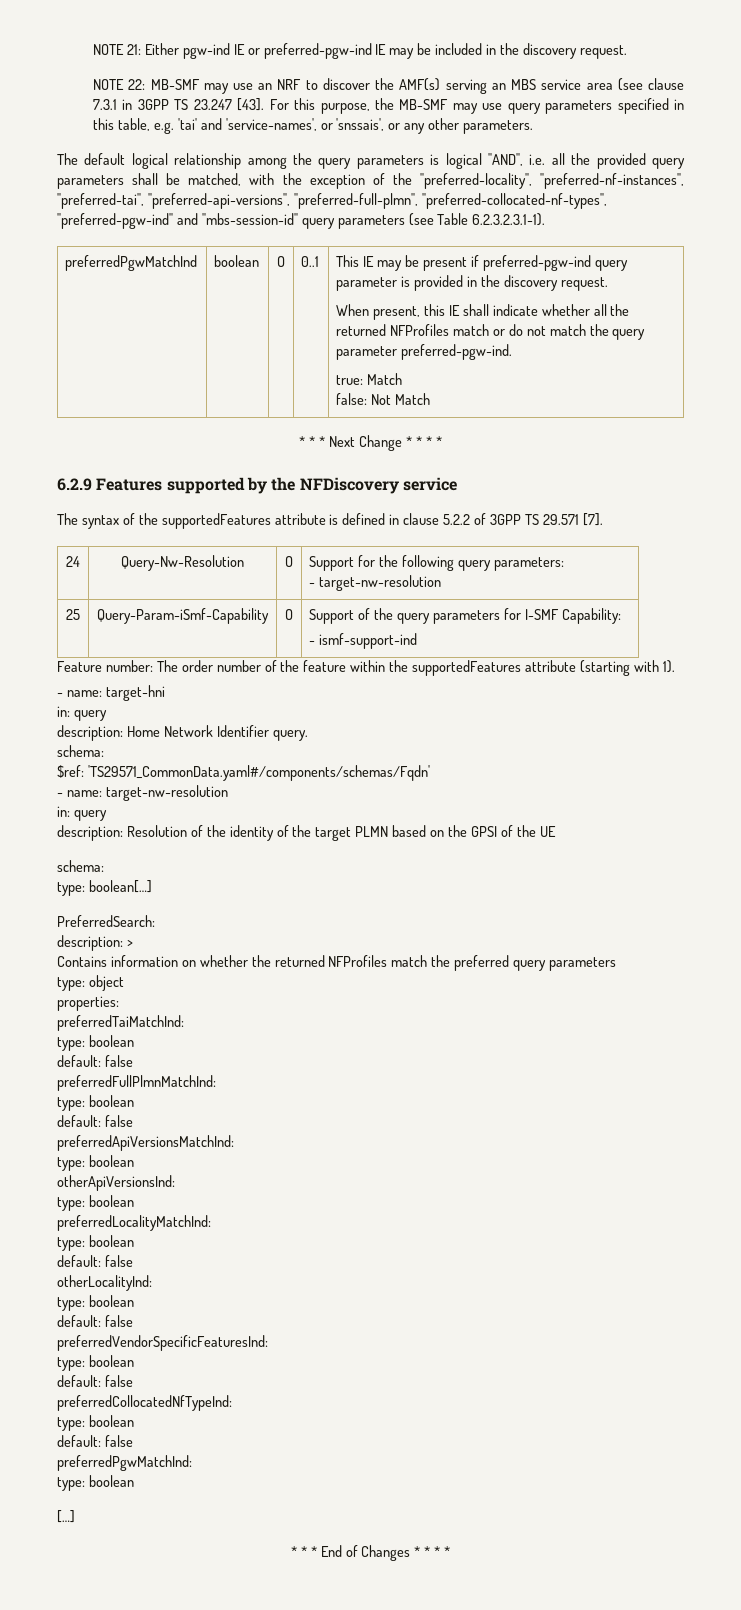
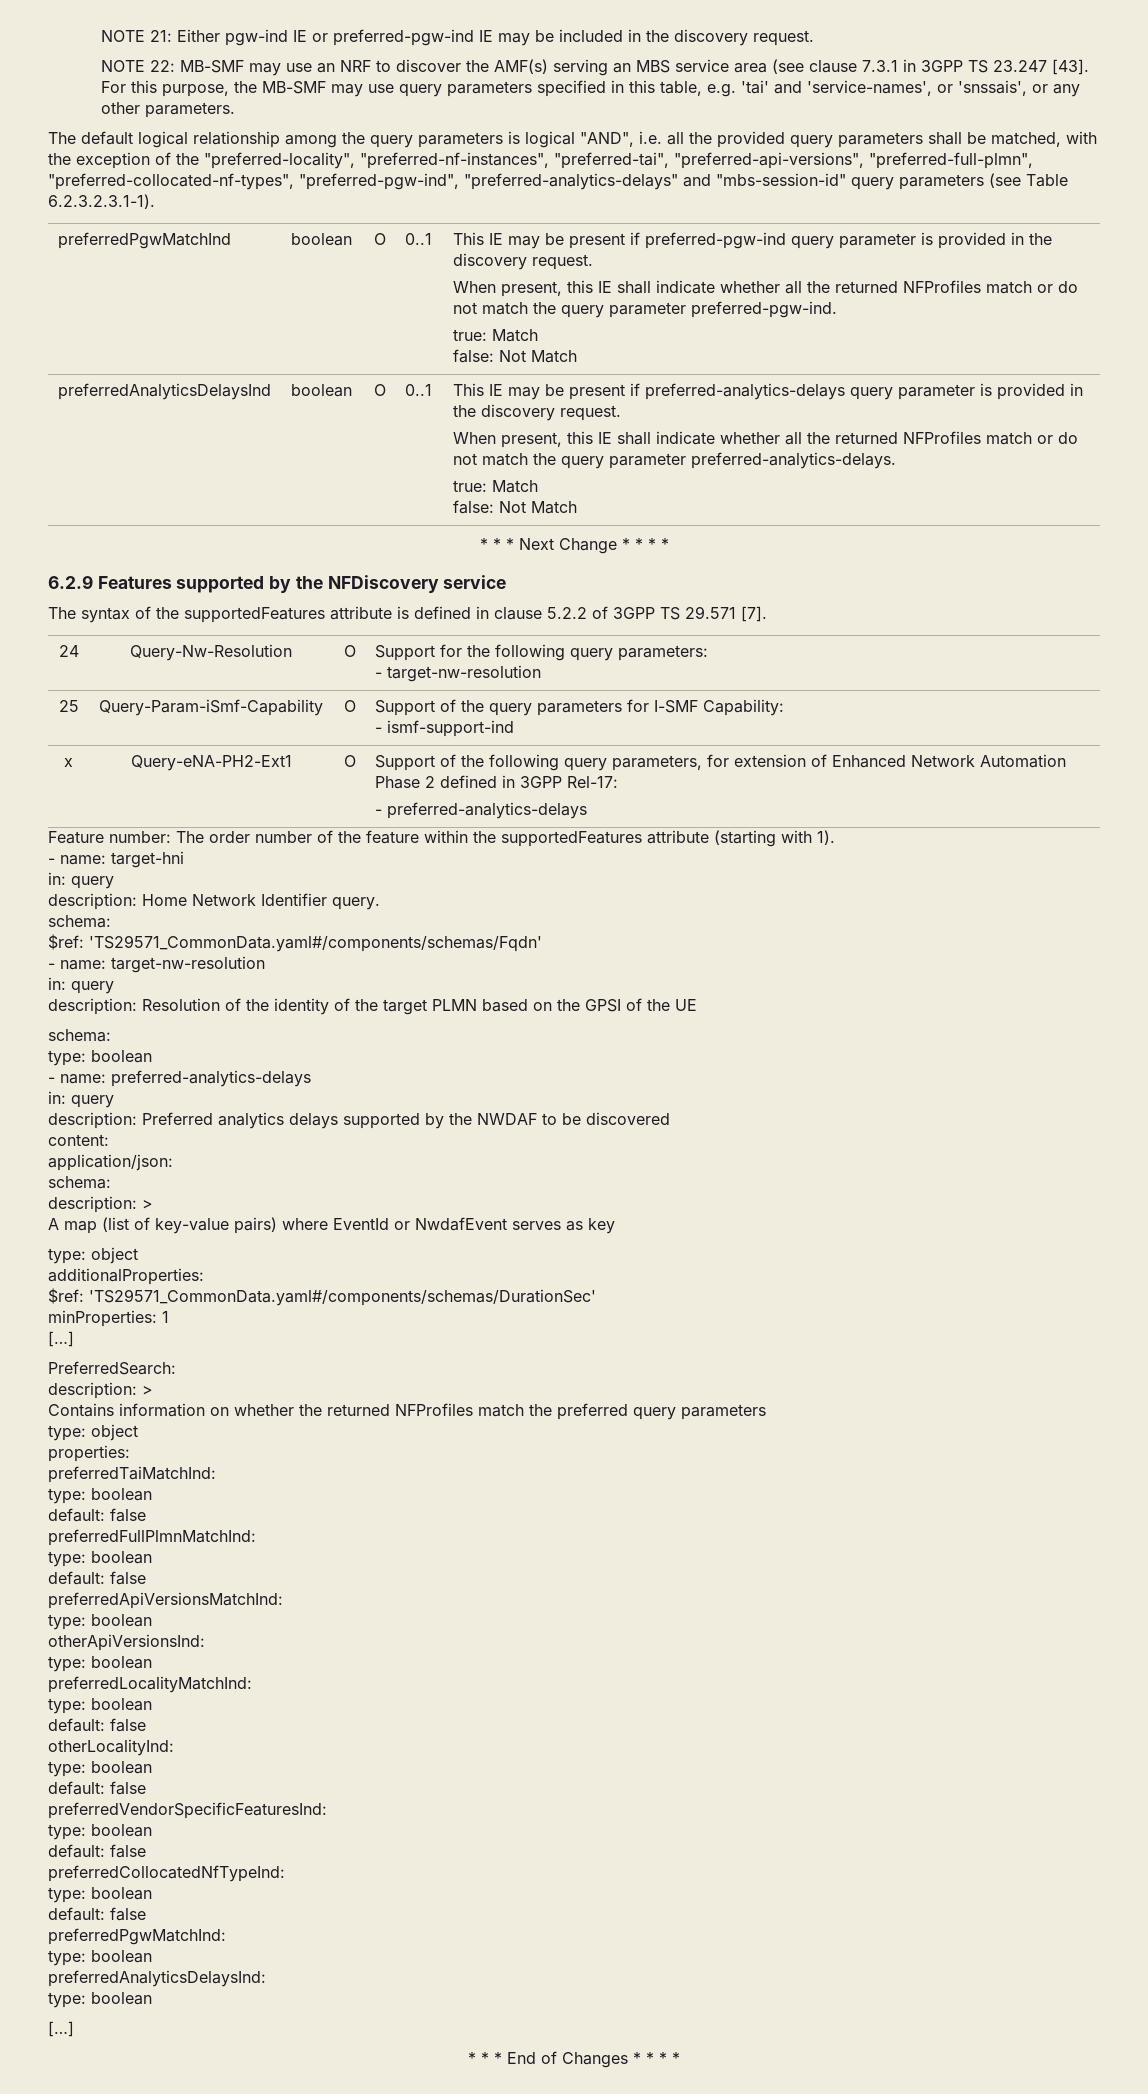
[57,213,173,229] "preferred-pgw-ind" -> [299,173,678,190] "preferred-pgw-ind", "preferred-analytics-delays"
(430, 399) none -> [57,383,271,400] [290,384,352,397] [373,384,386,396] [404,384,432,396] [452,383,1083,400] [452,404,621,421] [452,431,1078,448] [452,452,896,469] [452,480,538,493] [452,500,577,514] // preferredAnalyticsDelaysInd | boolean | O | 0..1 | This IE may be present if preferred-analytics-delays query parameter is provided in the discovery request. // When present, this IE shall indicate whether all the returned NFProfiles match or do not match the query parameter preferred-analytics-delays. // true: Match // false: Not Match
(418, 641) none -> [64,758,73,767] [130,755,292,771] [343,755,356,767] [374,754,1066,771] [374,775,618,789] [374,802,587,819] // x | Query-eNA-PH2-Ext1 | O | Support of the following query parameters, for extension of Enhanced Network Automation Phase 2 defined in 3GPP Rel-17: // - preferred-analytics-delays
[88,880,152,893] boolean[…] -> [91,1050,152,1063] [48,1070,311,1087] [48,1091,114,1108] [48,1112,670,1129] [48,1134,109,1146] [48,1154,173,1171] [48,1176,111,1189] [48,1196,153,1213] [48,1217,615,1234] [48,1247,138,1264] [48,1268,204,1285] [48,1288,596,1306] [48,1310,169,1327] [48,1331,74,1347] boolean // - name: preferred-analytics-delays // in: query // description: Preferred analytics delays supported by the NWDAF to be discovered // content: // application/json: // schema: // description: > // A map (list of key-value pairs) where EventId or NwdafEvent serves as key // type: object // additionalProperties: // $ref: 'TS29571_CommonData.yaml#/components/schemas/DurationSec' // minProperties: 1 // […]
(134, 1481) none -> [48,1970,266,1987] [48,1992,152,2008] // preferredAnalyticsDelaysInd: // type: boolean

